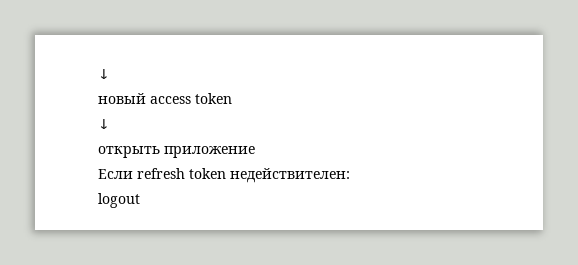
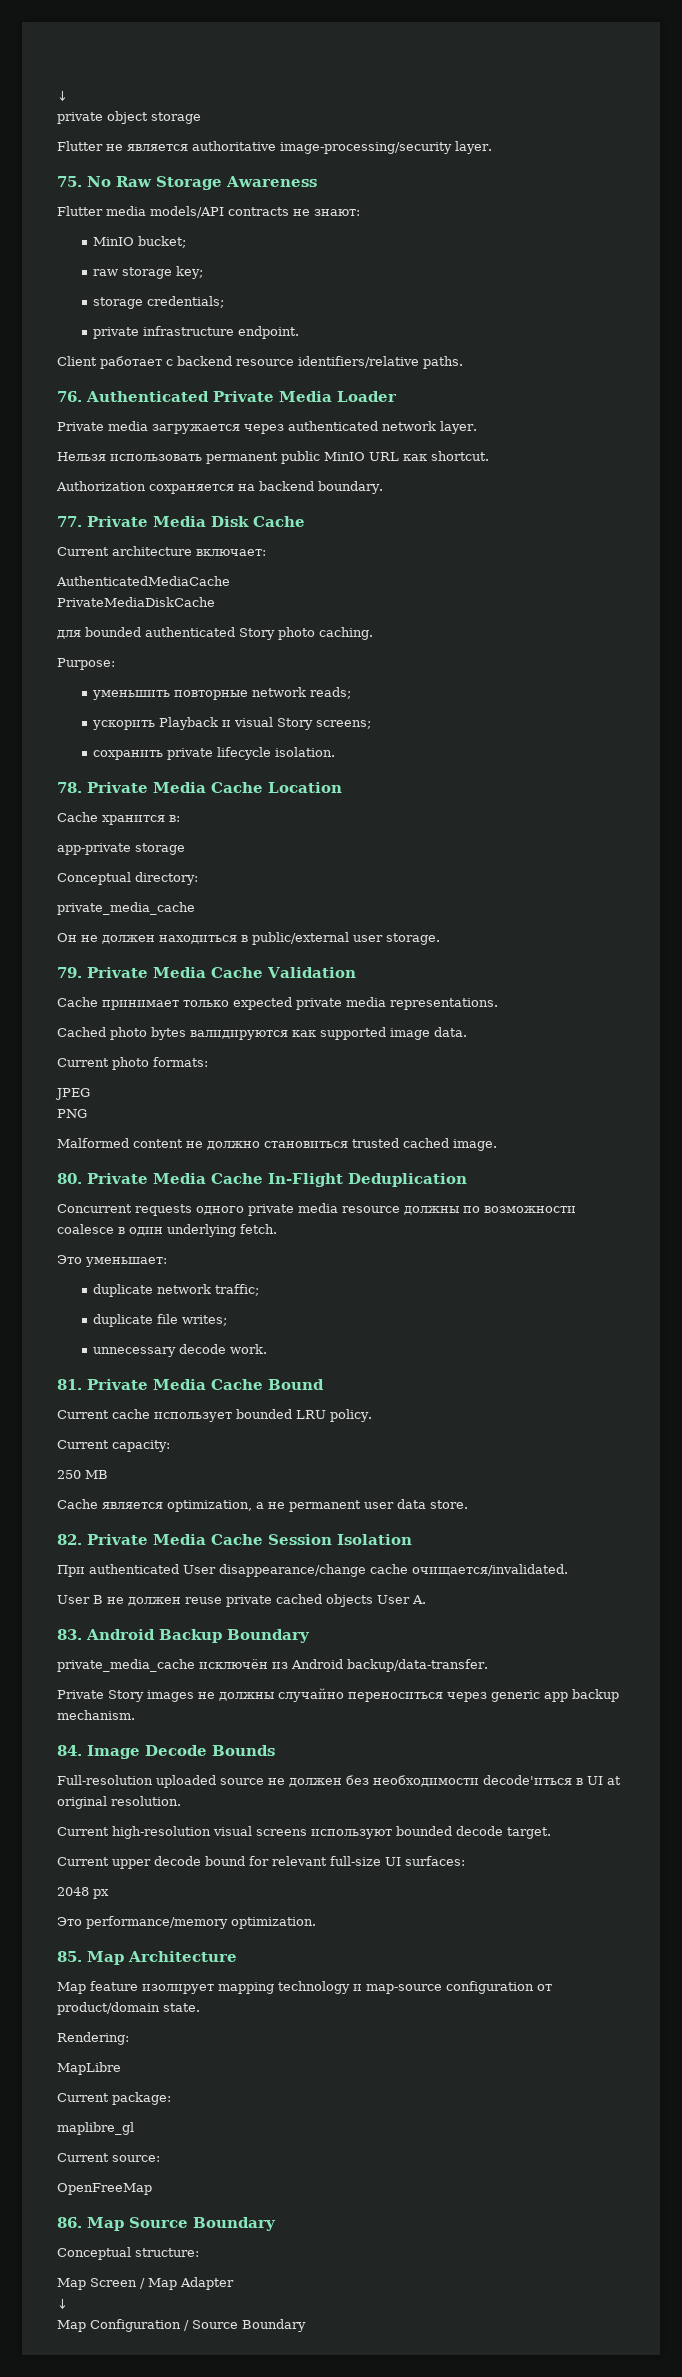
[98,69,110,79] [98,93,232,104] [98,119,110,129] [98,146,255,158] [98,168,350,183] [98,193,140,208] ↓ // новый access token // ↓ // открыть приложение // Если refresh token недействителен: // logout -> [57,91,68,101] [57,111,201,124] [57,141,492,154] [57,176,317,190] [57,206,360,218] [93,236,187,248] [93,266,204,279] [93,296,225,309] [93,326,300,339] [57,356,463,369] [57,391,397,402] [57,421,477,434] [57,451,489,464] [56,481,383,494] [57,516,305,527] [57,546,266,556] [56,576,230,586] [57,597,215,607] [57,627,373,640] [57,658,115,670] [93,687,352,700] [93,717,372,730] [93,747,336,760] [57,782,342,793] [57,812,180,825] [57,843,185,855] [57,872,198,885] [57,902,195,915] [57,932,440,945] [57,967,356,978] [57,997,498,1010] [57,1027,467,1040] [57,1057,208,1070] [55,1088,90,1100] [57,1109,87,1118] [57,1138,497,1151] [57,1173,467,1187] [57,1203,576,1216] [57,1224,277,1237] [57,1255,167,1267] [93,1284,260,1297] [93,1314,228,1327] [93,1344,268,1357] [57,1379,324,1390] [57,1409,372,1422] [57,1440,170,1452] [57,1470,108,1479] [57,1499,468,1512] [57,1534,412,1545] [57,1564,568,1577] [57,1594,426,1607] [57,1629,310,1643] [57,1659,488,1672] [57,1688,619,1702] [57,1710,135,1720] [57,1745,275,1759] [57,1775,621,1788] [57,1796,181,1809] [57,1826,551,1839] [57,1856,465,1869] [57,1887,109,1899] [57,1916,316,1929] [57,1951,237,1965] [57,1981,552,1994] [57,2002,200,2015] [57,2032,129,2045] [57,2062,121,2075] [57,2092,171,2105] [57,2122,134,2135] [57,2153,160,2162] [57,2183,152,2195] [57,2217,276,2231] [57,2247,199,2260] [57,2277,234,2290] [57,2299,68,2309] [57,2319,306,2332] ↓ // private object storage // Flutter не является authoritative image-processing/security layer. // 75. No Raw Storage Awareness // Flutter media models/API contracts не знают: // MinIO bucket; // raw storage key; // storage credentials; // private infrastructure endpoint. // Client работает с backend resource identifiers/relative paths. // 76. Authenticated Private Media Loader // Private media загружается через authenticated network layer. // Нельзя использовать permanent public MinIO URL как shortcut. // Authorization сохраняется на backend boundary. // 77. Private Media Disk Cache // Current architecture включает: // AuthenticatedMediaCache // PrivateMediaDiskCache // для bounded authenticated Story photo caching. // Purpose: // уменьшить повторные network reads; // ускорить Playback и visual Story screens; // сохранить private lifecycle isolation. // 78. Private Media Cache Location // Cache хранится в: // app-private storage // Conceptual directory: // private_media_cache // Он не должен находиться в public/external user storage. // 79. Private Media Cache Validation // Cache принимает только expected private media representations. // Cached photo bytes валидируются как supported image data. // Current photo formats: // JPEG // PNG // Malformed content не должно становиться trusted cached image. // 80. Private Media Cache In-Flight Deduplication // Concurrent requests одного private media resource должны по возможности coalesce в один underlying fetch. // Это уменьшает: // duplicate network traffic; // duplicate file writes; // unnecessary decode work. // 81. Private Media Cache Bound // Current cache использует bounded LRU policy. // Current capacity: // 250 MB // Cache является optimization, а не permanent user data store. // 82. Private Media Cache Session Isolation // При authenticated User disappearance/change cache очищается/invalidated. // User B не должен reuse private cached objects User A. // 83. Android Backup Boundary // private_media_cache исключён из Android backup/data-transfer. // Private Story images не должны случайно переноситься через generic app backup mechanism. // 84. Image Decode Bounds // Full-resolution uploaded source не должен без необходимости decode'иться в UI at original resolution. // Current high-resolution visual screens используют bounded decode target. // Current upper decode bound for relevant full-size UI surfaces: // 2048 px // Это performance/memory optimization. // 85. Map Architecture // Map feature изолирует mapping technology и map-source configuration от product/domain state. // Rendering: // MapLibre // Current package: // maplibre_gl // Current source: // OpenFreeMap // 86. Map Source Boundary // Conceptual structure: // Map Screen / Map Adapter // ↓ // Map Configuration / Source Boundary

